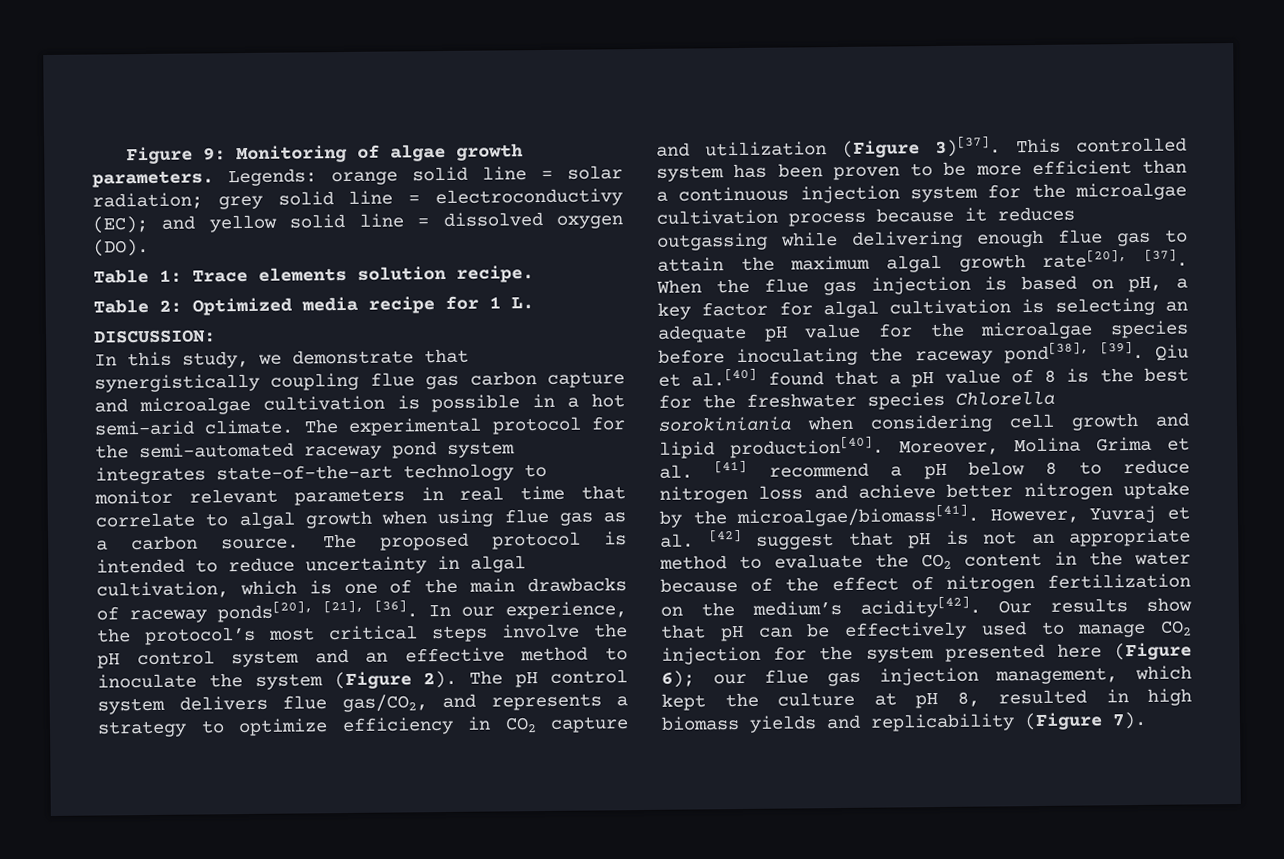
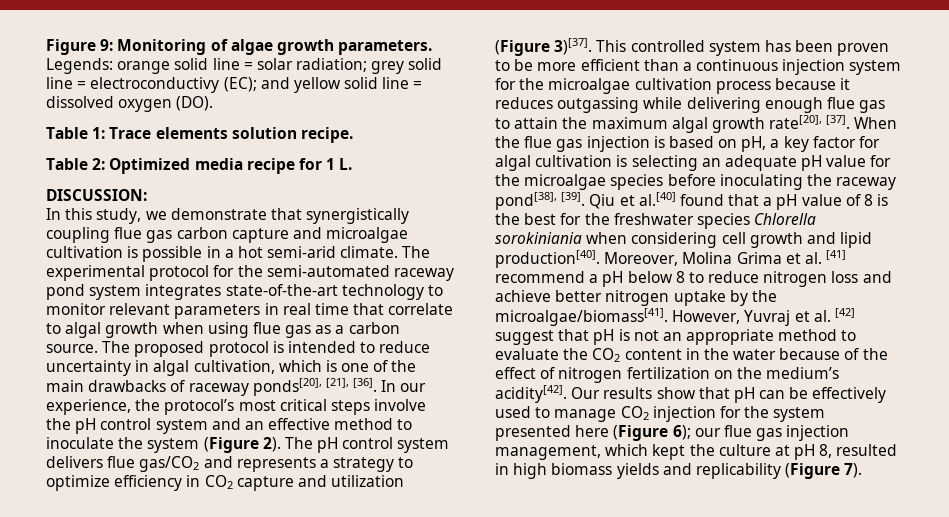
[341,694,428,713] gas/CO2, -> [139,456,200,472] gas/CO2

